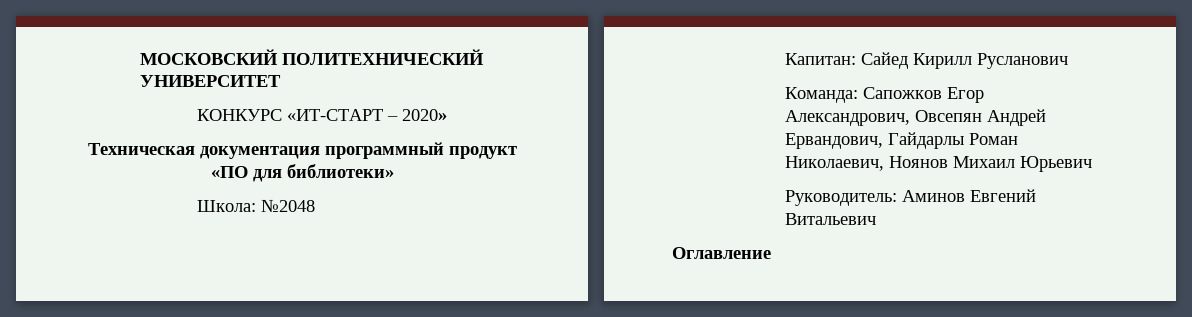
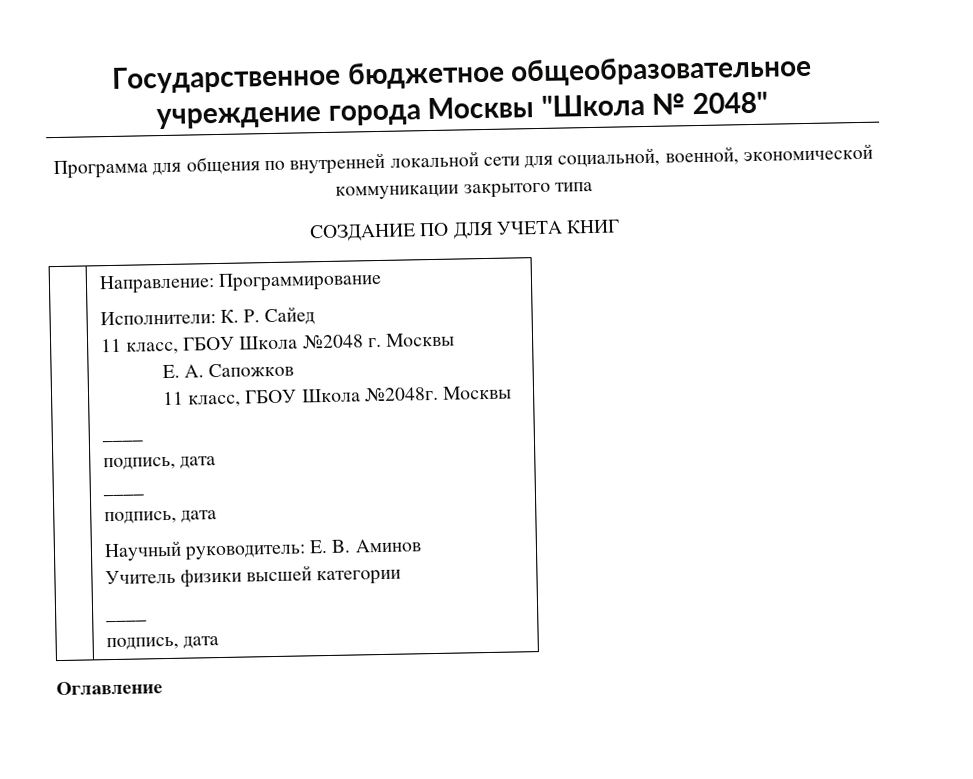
[140,49,485,65] [140,75,282,87] [196,109,447,121] [87,142,517,159] [210,164,394,182] [196,199,315,212] [784,52,1068,69] [784,87,984,103] [784,109,1046,126] [784,132,1018,149] [784,156,1092,172] [784,189,1036,206] [784,213,876,225] МОСКОВСКИЙ ПОЛИТЕХНИЧЕСКИЙ УНИВЕРСИТЕТ // КОНКУРС «ИТ-СТАРТ – 2020» // Техническая документация программный продукт «ПО для библиотеки» // Школа: №2048 // Капитан: Сайед Кирилл Русланович // Команда: Сапожков Егор Александрович, Овсепян Андрей Ервандович, Гайдарлы Роман Николаевич, Ноянов Михаил Юрьевич // Руководитель: Аминов Евгений Витальевич -> [110,54,813,94] [156,91,768,130] [53,143,873,180] [335,181,593,200] [308,219,621,242] [98,270,382,295] [99,306,316,326] [99,332,456,355] [161,362,295,379] [161,385,513,408] [101,439,143,443] [102,456,216,471] [102,493,144,497] [103,510,217,525] [103,538,422,562] [104,565,402,588] [105,619,147,623] [105,636,219,651] Государственное бюджетное общеобразовательное учреждение города Москвы "Школа № 2048" // Программа для общения по внутренней локальной сети для социальной, военной, экономической коммуникации закрытого типа // СОЗДАНИЕ ПО ДЛЯ УЧЕТА КНИГ // | Направление: Программирование // Исполнители: К. Р. Сайед // 11 класс, ГБОУ Школа №2048 г. Москвы // Е. А. Сапожков // 11 класс, ГБОУ Школа №2048г. Москвы // ____ // подпись, дата // ____ // подпись, дата // Научный руководитель: Е. В. Аминов // Учитель физики высшей категории // ____ // подпись, дата

